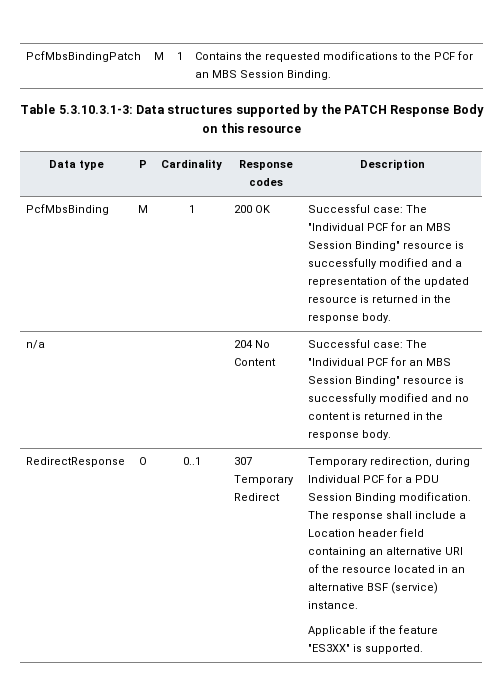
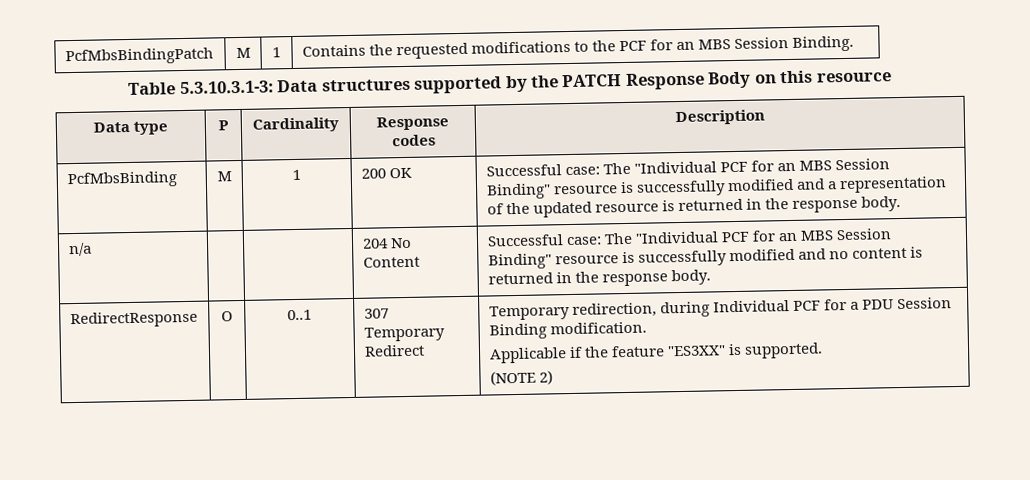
[307,511,466,521] [307,528,424,537] [307,547,463,557] [307,564,465,573] [307,582,438,594] [307,601,358,609] The response shall include a Location header field containing an alternative URI of the resource located in an alternative BSF (service) instance. -> (647, 328) none
(423, 649) none -> [489,370,553,386] // (NOTE 2)

